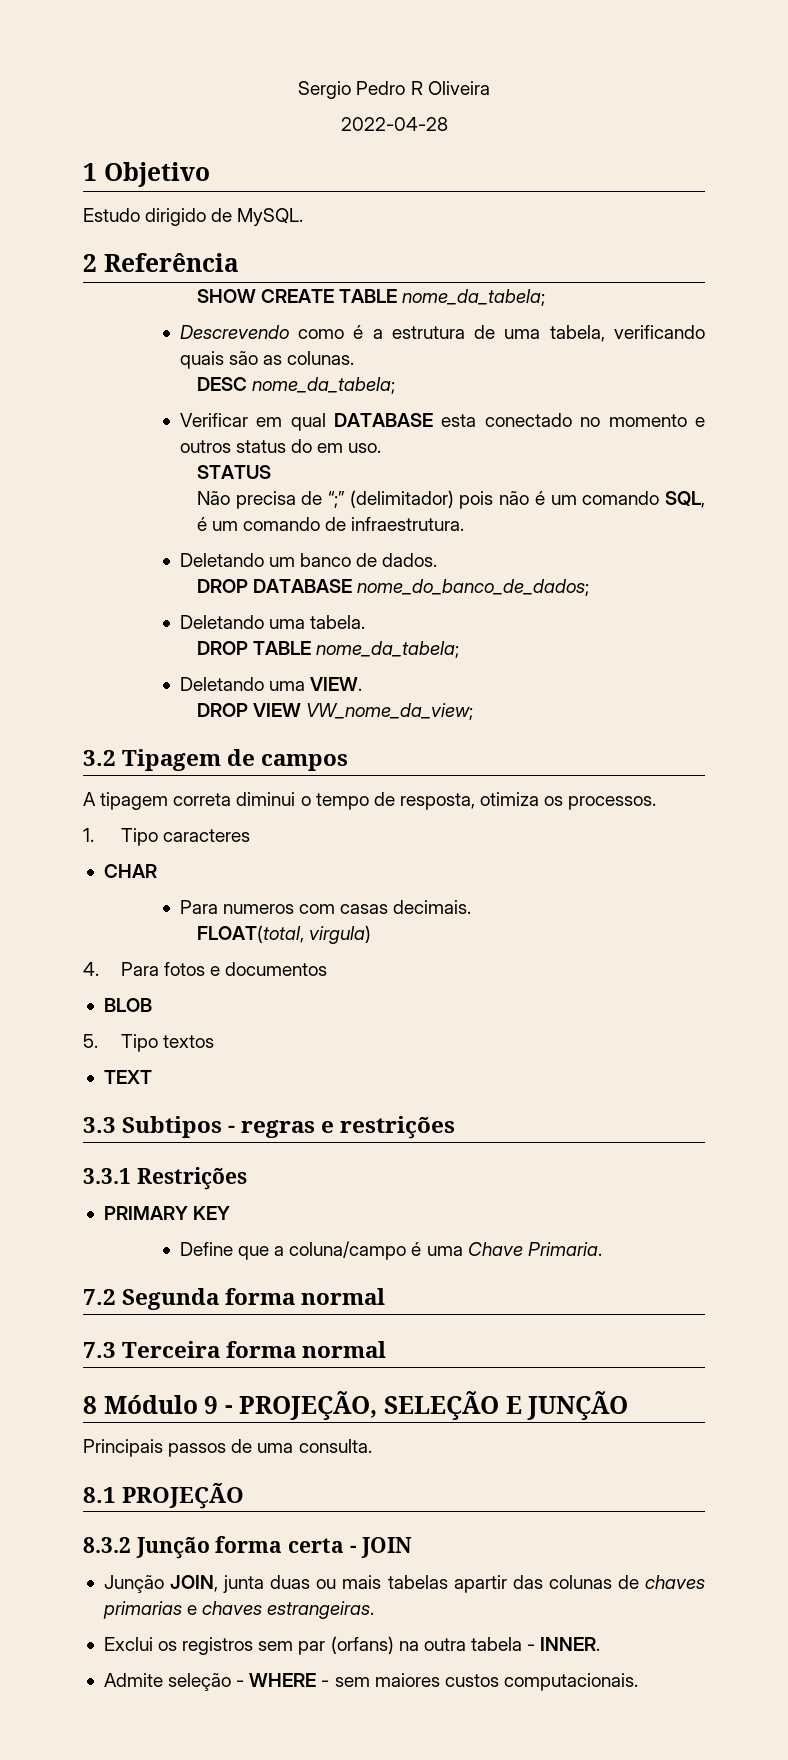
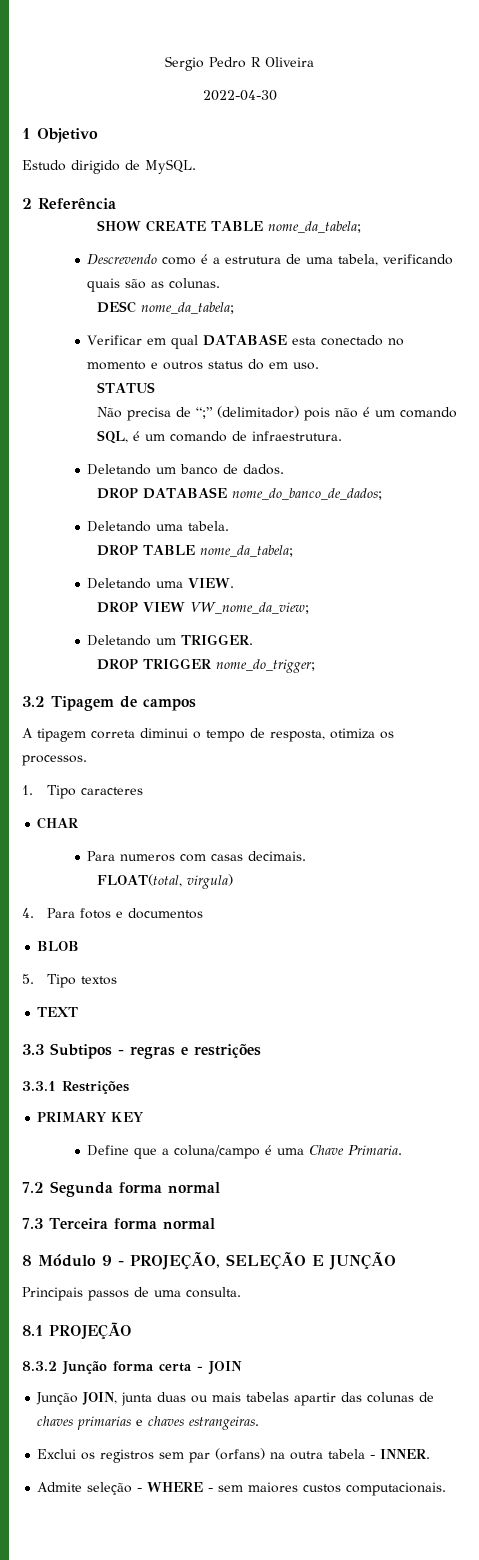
[340,117,448,131] 2022-04-28 -> [202,90,277,101] 2022-04-30
(474, 711) none -> [87,634,254,646] [96,658,315,673] // Deletando um TRIGGER. // DROP TRIGGER nome_do_trigger;

